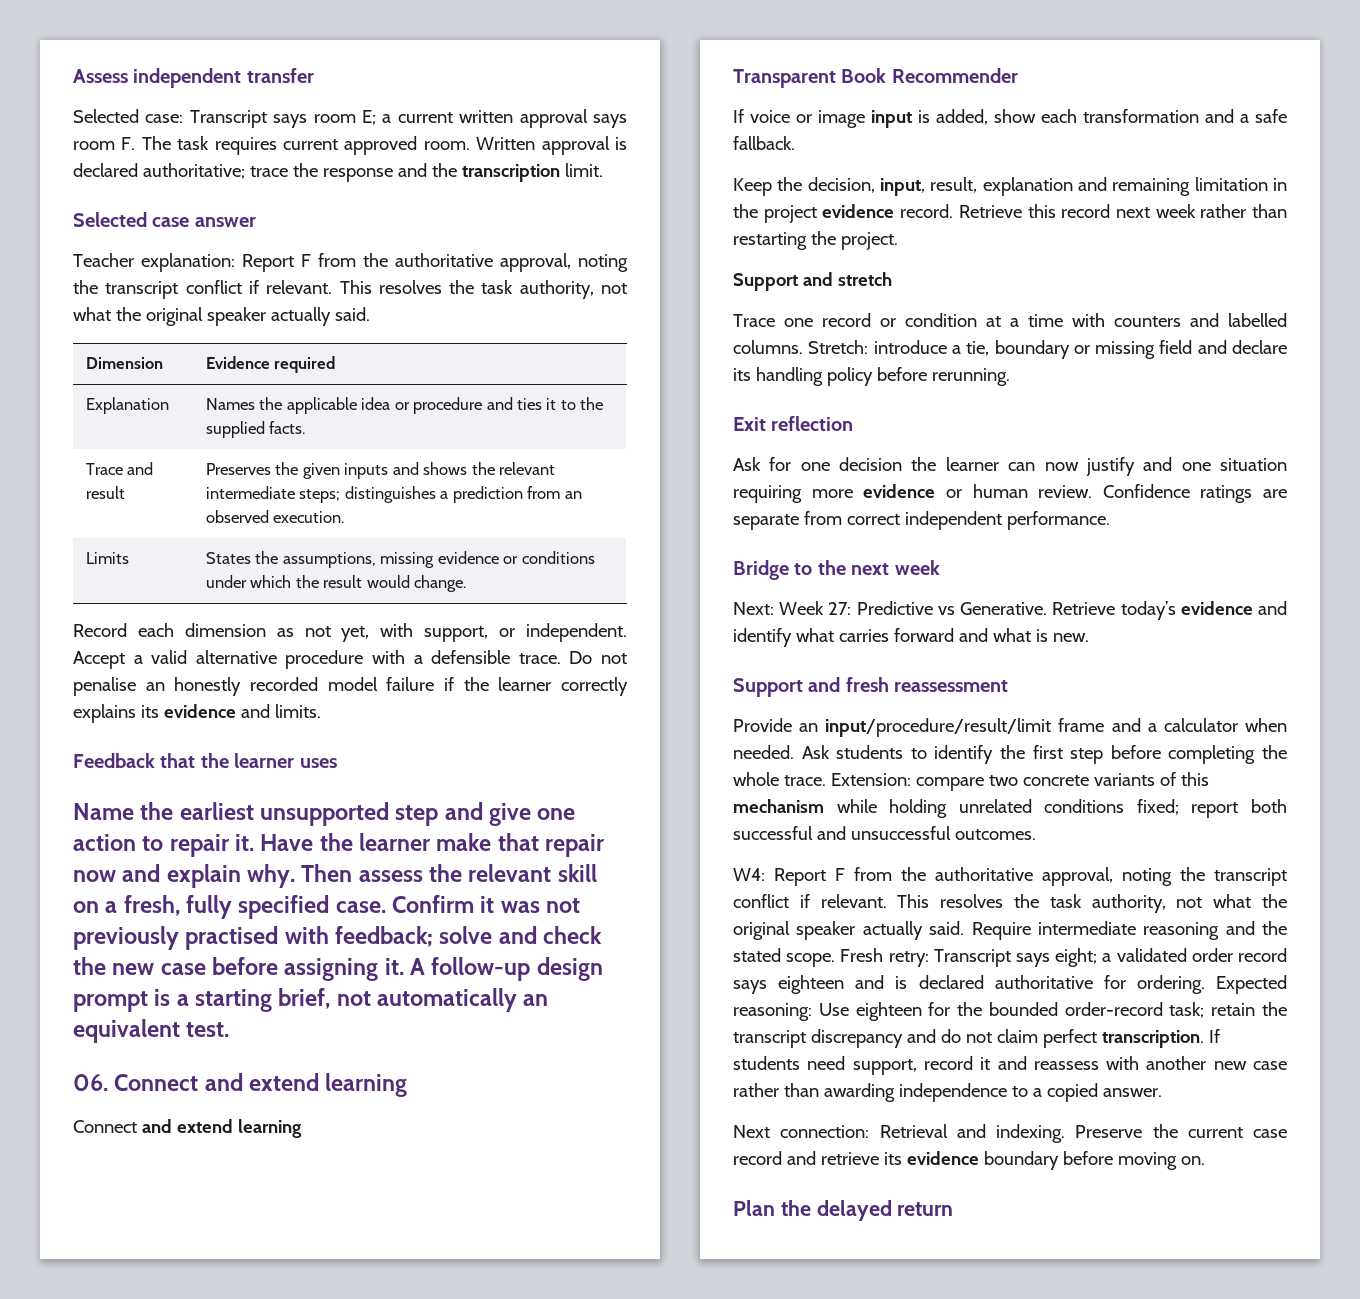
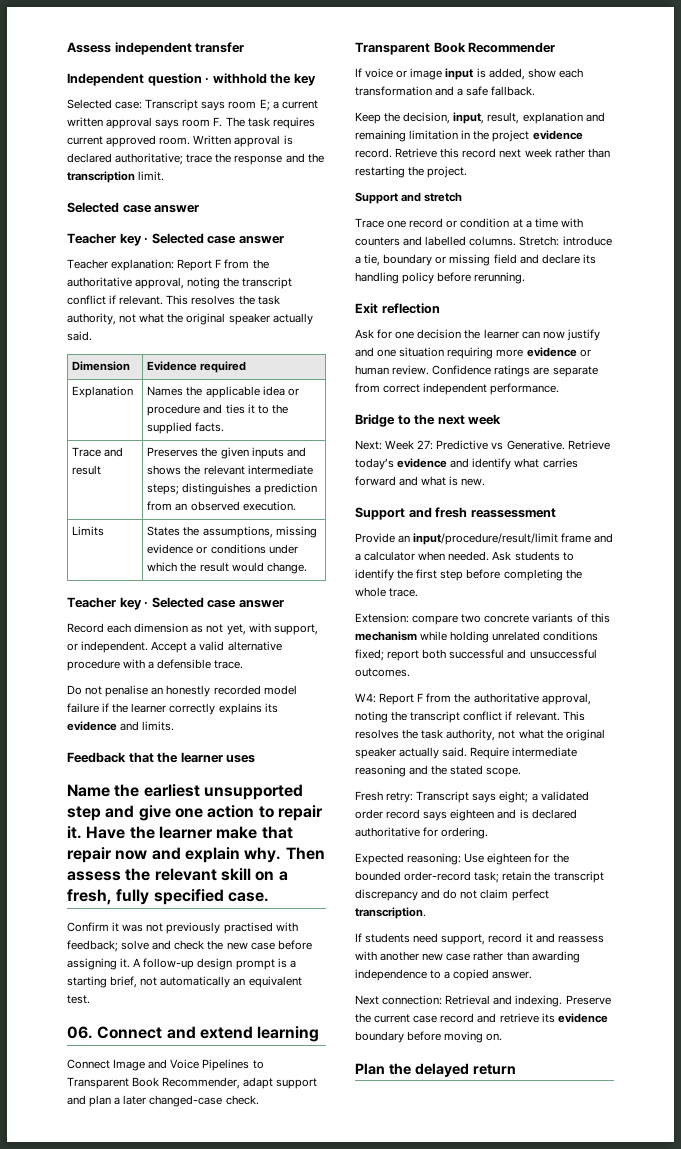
(314, 75) none -> [67,73,316,86] // Independent question · withhold the key
(256, 222) none -> [67,233,284,246] // Teacher key · Selected case answer
(467, 583) none -> [67,597,284,610] // Teacher key · Selected case answer
(561, 658) none -> (244, 664) //
(386, 907) none -> (269, 897) //
[141,1119,302,1138] and extend learning -> [113,1059,264,1071] [67,1077,318,1089] [67,1095,259,1107] Image and Voice Pipelines to Transparent Book Recommender, adapt support and plan a later changed-case check.
(826, 780) none -> (419, 592) //
(836, 960) none -> (522, 772) //
(1205, 984) none -> (489, 833) //
(1204, 1039) none -> (426, 913) //

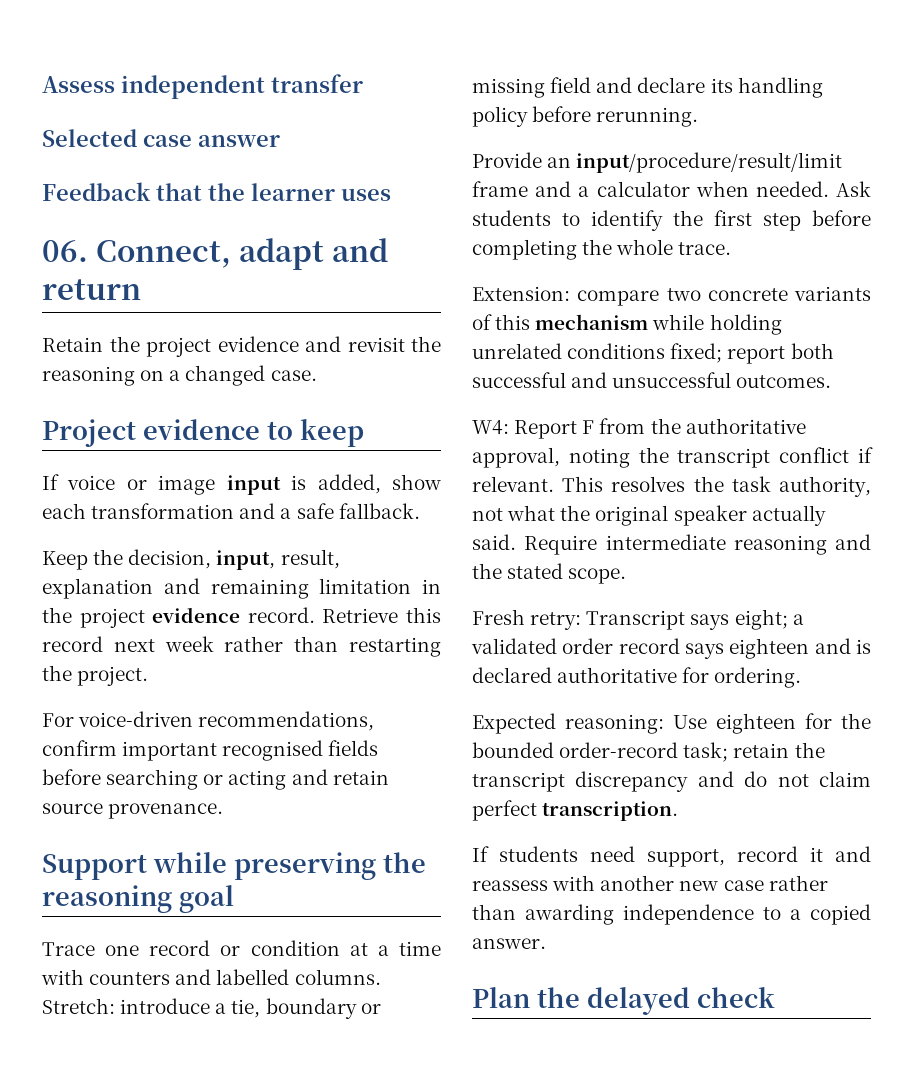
[67,73,316,86] [67,99,318,111] [67,117,315,129] [67,135,293,147] [67,153,324,165] [67,171,165,183] [67,202,200,213] [67,233,284,246] [67,259,269,271] [67,277,293,289] [67,295,280,305] [67,313,313,325] [67,331,92,341] [72,361,131,371] [147,361,247,373] [72,386,134,398] [147,386,299,398] [147,404,288,416] [147,422,225,434] [72,447,124,457] [72,465,102,475] [147,447,306,459] [147,465,313,475] [147,483,317,495] [147,501,296,511] [72,526,105,536] [147,526,317,538] [147,544,298,554] [147,562,307,574] [67,597,284,610] [67,623,318,635] [67,641,282,653] [67,659,244,671] [67,685,297,697] [67,703,278,715] [67,721,175,731] Independent question · withhold the key // Selected case: Transcript says room E; a current written approval says room F. The task requires current approved room. Written approval is declared authoritative; trace the response and the transcription limit. // Selected case answer // Teacher key · Selected case answer // Teacher explanation: Report F from the authoritative approval, noting the transcript conflict if relevant. This resolves the task authority, not what the original speaker actually said. // Dimension | Evidence required // Explanation | Names the applicable idea or procedure and ties it to the supplied facts. // Trace and result | Preserves the given inputs and shows the relevant intermediate steps; distinguishes a prediction from an observed execution. // Limits | States the assumptions, missing evidence or conditions under which the result would change. // Teacher key · Selected case answer // Record each dimension as not yet, with support, or independent. Accept a valid alternative procedure with a defensible trace. // Do not penalise an honestly recorded model failure if the learner correctly explains its evidence and limits. -> [42,129,280,147] Selected case answer
[67,784,303,800] [67,805,323,821] [67,826,293,839] [67,847,325,863] [67,868,288,881] [67,889,269,905] [67,922,298,934] [67,940,312,952] [67,958,296,970] [67,976,302,988] [67,995,90,1004] [67,1026,320,1042] [67,1059,264,1071] [67,1077,318,1089] [67,1095,259,1107] [355,42,556,55] Name the earliest unsupported step and give one action to repair it. Have the learner make that repair now and explain why. Then assess the relevant skill on a fresh, fully specified case. // Confirm it was not previously practised with feedback; solve and check the new case before assigning it. A follow-up design prompt is a starting brief, not automatically an equivalent test. // 06. Connect and extend learning // Connect Image and Voice Pipelines to Transparent Book Recommender, adapt support and plan a later changed-case check. // Transparent Book Recommender -> [42,238,388,270] [42,279,141,300] [42,336,441,357] [42,365,317,386] [42,419,364,447] 06. Connect, adapt and return // Retain the project evidence and revisit the reasoning on a changed case. // Project evidence to keep
[355,192,463,204] Support and stretch -> [42,711,375,731] [42,740,379,761] [42,769,389,790] [42,803,224,819] [42,852,426,880] [42,885,234,913] For voice-driven recommendations, confirm important recognised fields before searching or acting and retain source provenance. // Support while preserving the reasoning goal
[355,303,440,314] [355,329,600,341] [355,347,591,359] [355,365,598,377] [355,383,560,395] [355,414,502,427] [355,440,610,450] [355,458,578,470] [355,476,486,486] [355,507,556,520] // Exit reflection // Ask for one decision the learner can now justify and one situation requiring more evidence or human review. Confidence ratings are separate from correct independent performance. // Bridge to the next week // Next: Week 27: Predictive vs Generative. Retrieve today’s evidence and identify what carries forward and what is new. // Support and fresh reassessment -> (699, 117) none
[355,995,611,1007] [355,1013,608,1023] [355,1031,503,1043] // Next connection: Retrieval and indexing. Preserve the current case record and retrieve its evidence boundary before moving on. -> (546, 943) none
[472,1064,516,1075] return -> [696,987,775,1008] check

